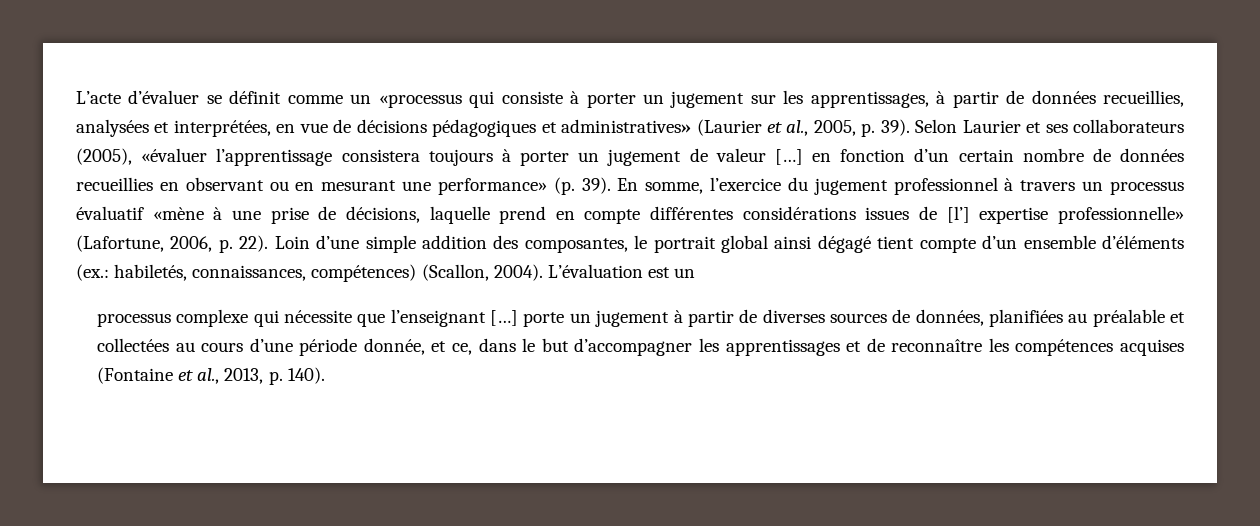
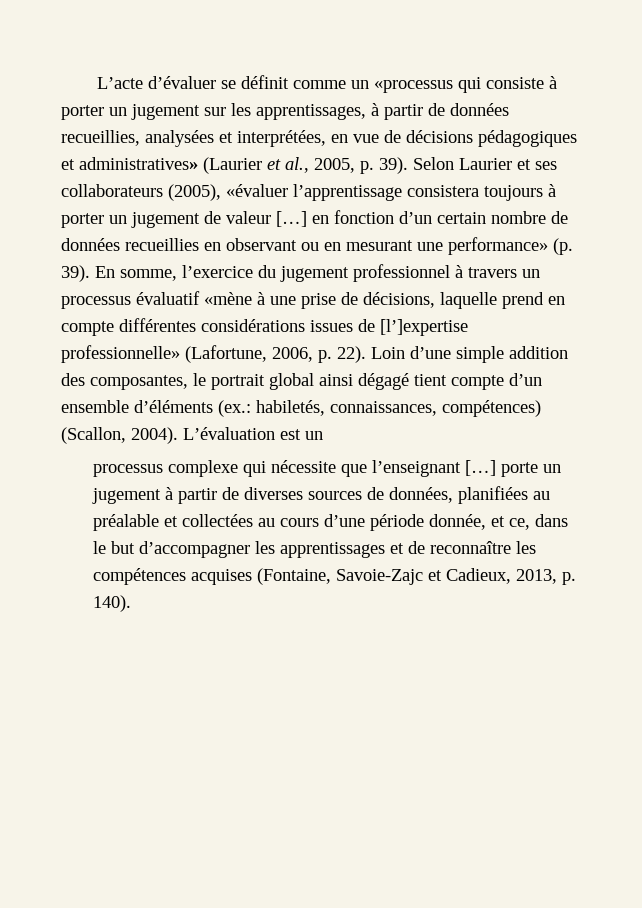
[946,206,1049,224] [l’] expertise -> [380,319,468,336] [l’]expertise
[97,367,220,384] (Fontaine et al., -> [257,568,512,585] (Fontaine, Savoie-Zajc et Cadieux,

